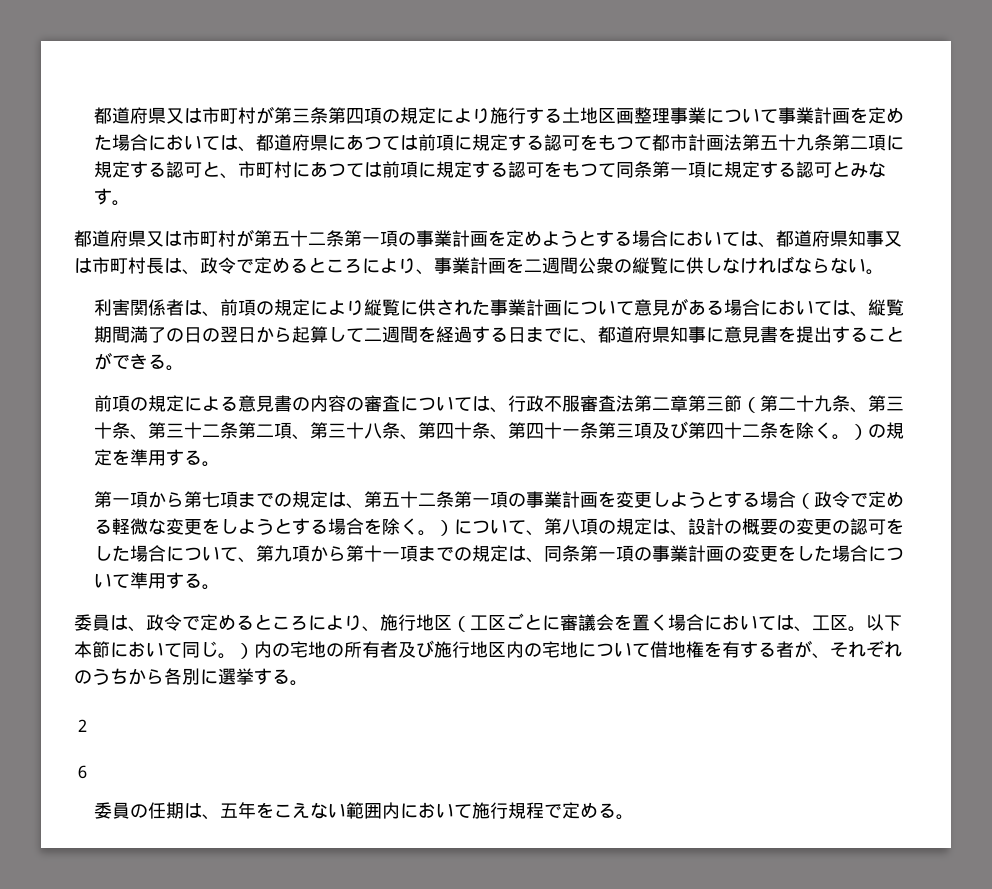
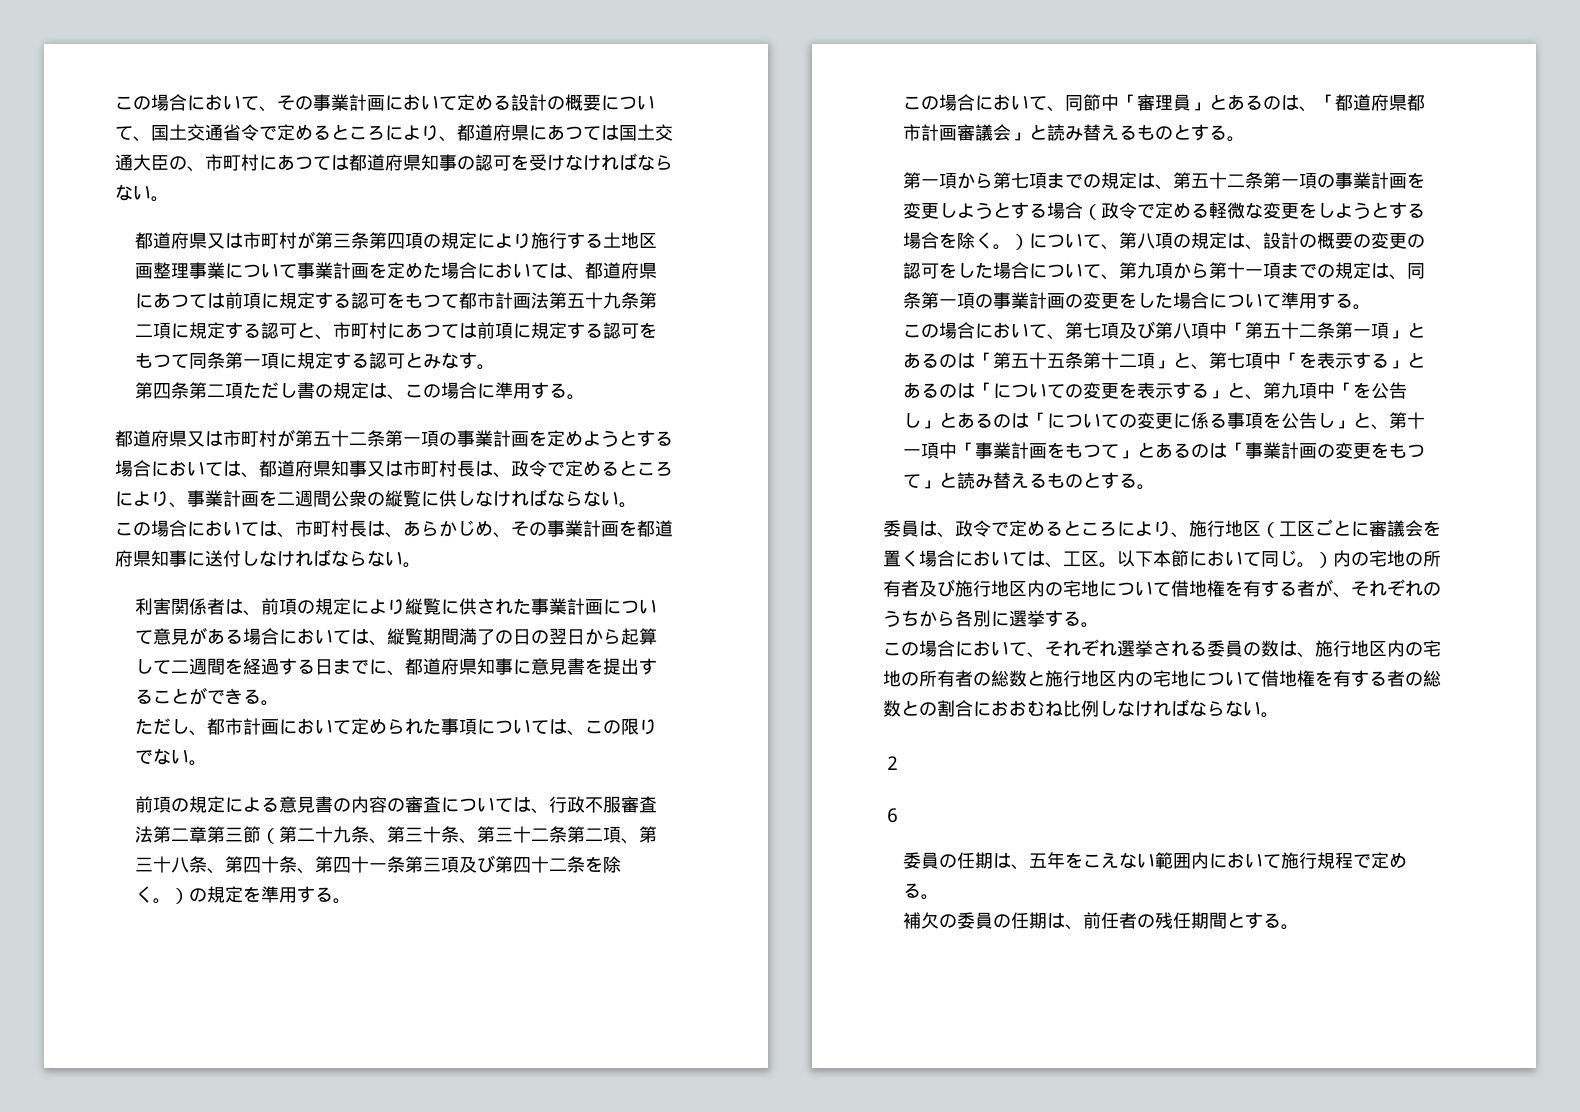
(93, 115) none -> [115,94,655,112] [115,124,673,142] [115,153,673,172] [115,184,169,202] この場合において、その事業計画において定める設計の概要について、国土交通省令で定めるところにより、都道府県にあつては国土交通大臣の、市町村にあつては都道府県知事の認可を受けなければならない。 //
(130, 203) none -> [135,382,586,400] // 第四条第二項ただし書の規定は、この場合に準用する。
(884, 272) none -> [115,520,673,538] [115,549,421,568] // この場合においては、市町村長は、あらかじめ、その事業計画を都道府県知事に送付しなければならない。
(184, 368) none -> [135,718,658,736] [135,748,208,766] // ただし、都市計画において定められた事項については、この限りでない。
(220, 464) none -> [903,94,1426,112] [903,124,1246,142] // この場合において、同節中「審理員」とあるのは、「都道府県都市計画審議会」と読み替えるものとする。
(220, 587) none -> [903,321,1426,340] [903,352,1426,370] [903,382,1408,400] [903,412,1426,430] [903,442,1426,459] [903,472,1156,490] // この場合において、第七項及び第八項中「第五十二条第一項」とあるのは「第五十五条第十二項」と、第七項中「を表示する」とあるのは「についての変更を表示する」と、第九項中「を公告し」とあるのは「についての変更に係る事項を公告し」と、第十一項中「事業計画をもつて」とあるのは「事業計画の変更をもつて」と読み替えるものとする。
(308, 683) none -> [883,639,1441,658] [883,670,1441,687] [883,699,1279,718] // この場合において、それぞれ選挙される委員の数は、施行地区内の宅地の所有者の総数と施行地区内の宅地について借地権を有する者の総数との割合におおむね比例しなければならない。
(634, 817) none -> [903,912,1300,930] // 補欠の委員の任期は、前任者の残任期間とする。

